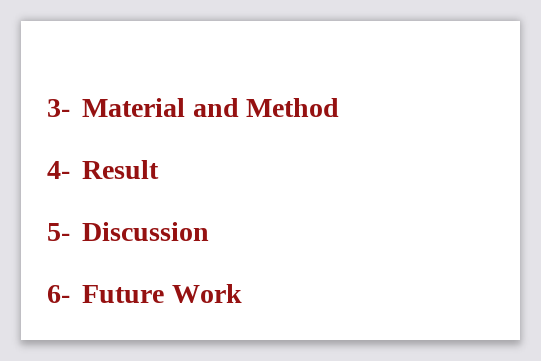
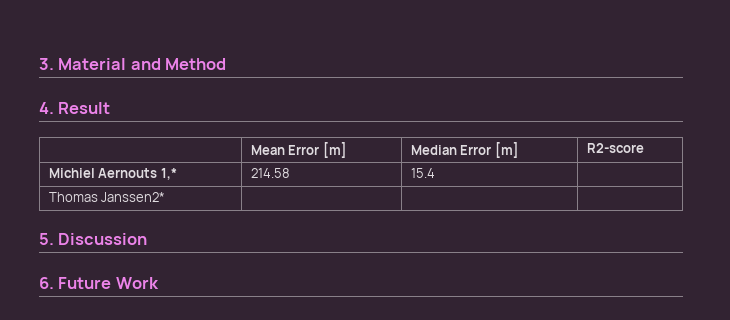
[47,99,70,117] 3- -> [39,58,54,70] 3.
[47,161,70,179] 4- -> [39,102,54,114] 4.
[47,223,70,241] // 5- -> [250,142,347,158] [410,142,519,158] [586,143,644,153] [48,168,177,180] [250,168,290,178] [410,168,435,178] [48,192,166,202] [39,233,54,245] // | Mean Error [m] | Median Error [m] | R2-score // Michiel Aernouts 1,* | 214.58 | 15.4 | // Thomas Janssen2* | | | // 5.
[47,285,70,303] 6- -> [39,277,54,289] 6.

